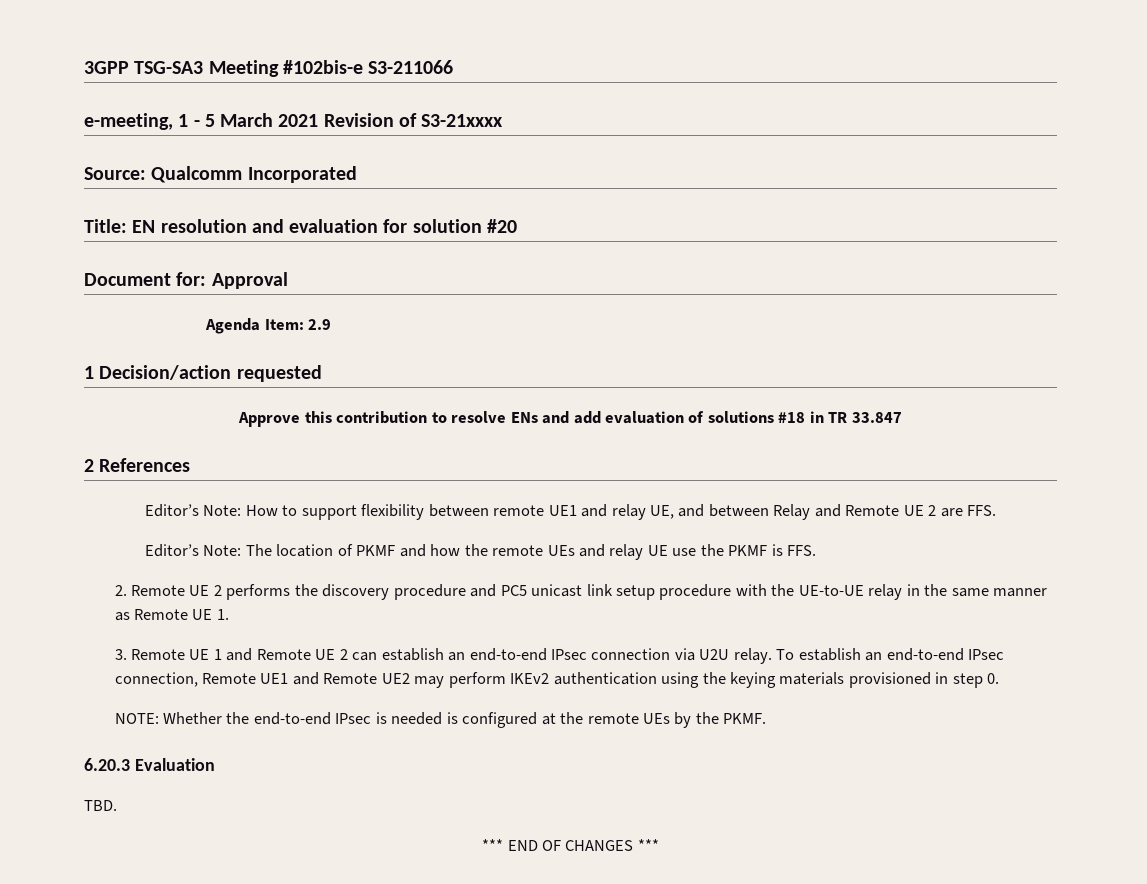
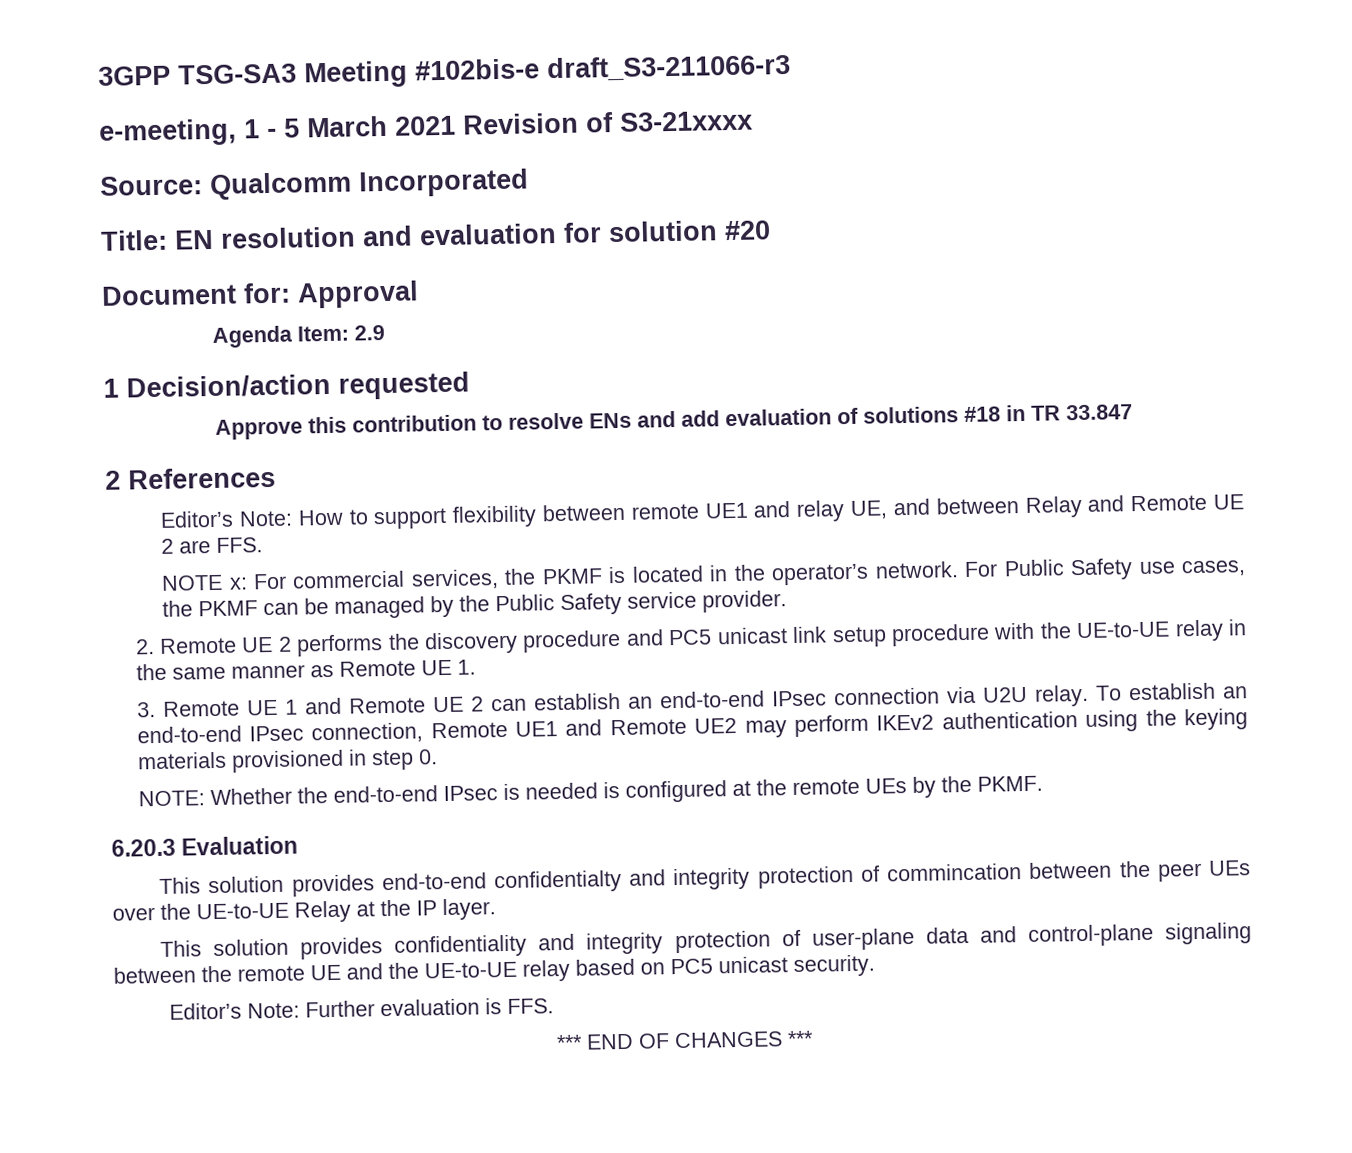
[368,60,454,74] S3-211066 -> [547,53,791,83] draft_S3-211066-r3
[145,544,817,560] Editor’s Note: The location of PKMF and how the remote UEs and relay UE use the PKMF is FFS. -> [161,558,1247,591] [162,590,788,619] NOTE x: For commercial services, the PKMF is located in the operator’s network. For Public Safety use cases, the PKMF can be managed by the Public Safety service provider.
[84,800,117,811] TBD. -> [159,860,1251,897] [112,898,496,923] [160,922,1252,960] [113,954,875,984] [169,998,555,1020] This solution provides end-to-end confidentialty and integrity protection of commincation between the peer UEs over the UE-to-UE Relay at the IP layer. // This solution provides confidentiality and integrity protection of user-plane data and control-plane signaling between the remote UE and the UE-to-UE relay based on PC5 unicast security. // Editor’s Note: Further evaluation is FFS.

